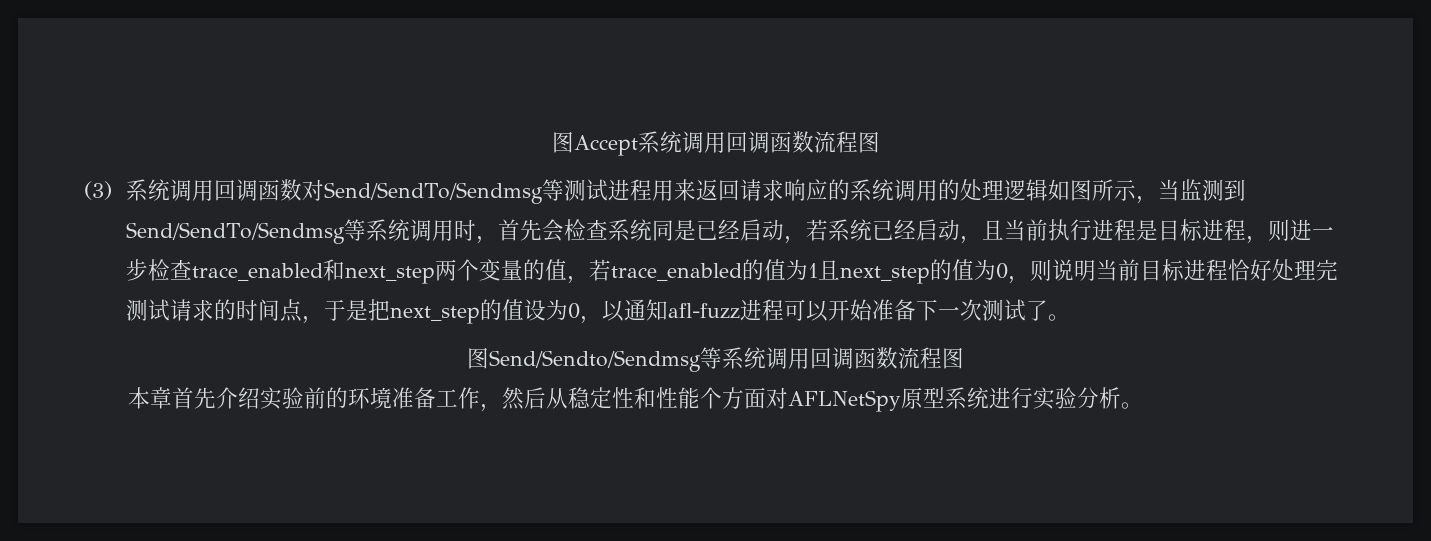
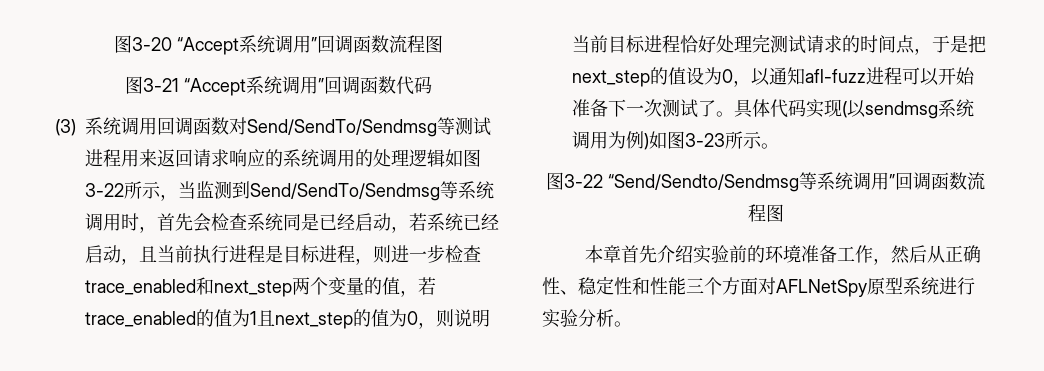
[551,131,880,156] 图Accept系统调用回调函数流程图 -> [114,35,443,55] [125,76,432,96] 图3-20 “Accept系统调用”回调函数流程图 // 图3-21 “Accept系统调用”回调函数代码
(1092, 190) none -> [85,183,124,197] 3-22
[467,347,810,372] // 图Send/Sendto/Sendmsg等系统调用 -> [734,99,974,119] [572,131,779,150] [546,172,895,192] 具体代码实现(以sendmsg系统调用为例)如图3-23所示。 // 图3-22 “Send/Sendto/Sendmsg等系统调用”
(568, 398) none -> [945,245,982,263] [542,277,578,295] 正确性、
(700, 398) none -> [686,278,704,293] 三

